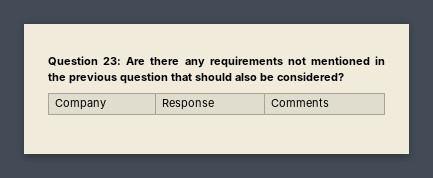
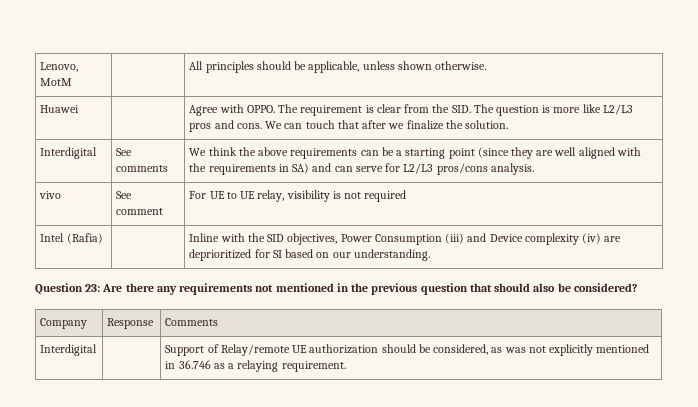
(48, 61) none -> [40,62,79,72] [40,78,73,86] [189,61,487,73] [40,105,80,113] [189,104,633,116] [189,120,509,132] [40,147,98,159] [116,148,133,156] [116,165,169,172] [189,147,641,159] [189,163,534,175] [39,191,62,199] [116,191,133,199] [116,208,164,215] [189,190,407,202] [40,233,103,244] [189,233,622,245] [189,249,430,261] Lenovo, MotM | | All principles should be applicable, unless shown otherwise. // Huawei | | Agree with OPPO. The requirement is clear from the SID. The question is more like L2/L3 pros and cons. We can touch that after we finalize the solution. // Interdigital | See comments | We think the above requirements can be a starting point (since they are well aligned with the requirements in SA) and can serve for L2/L3 pros/cons analysis. // vivo | See comment | For UE to UE relay, visibility is not required // Intel (Rafia) | | Inline with the SID objectives, Power Consumption (iii) and Device complexity (iv) are deprioritized for SI based on our understanding. //
(329, 102) none -> [40,344,98,356] [165,344,650,356] [165,360,346,372] // Interdigital | | Support of Relay/remote UE authorization should be considered, as was not explicitly mentioned in 36.746 as a relaying requirement.

